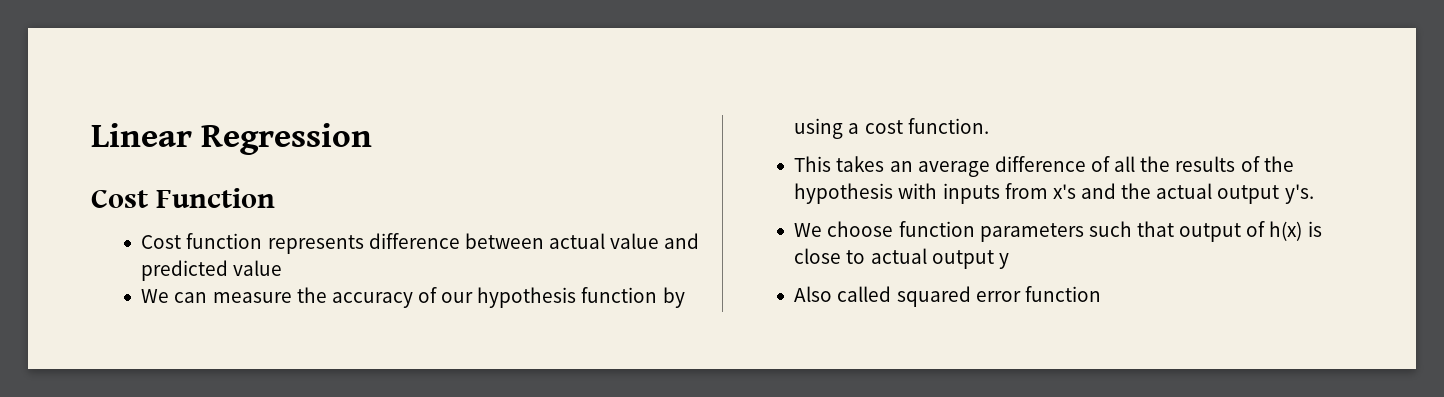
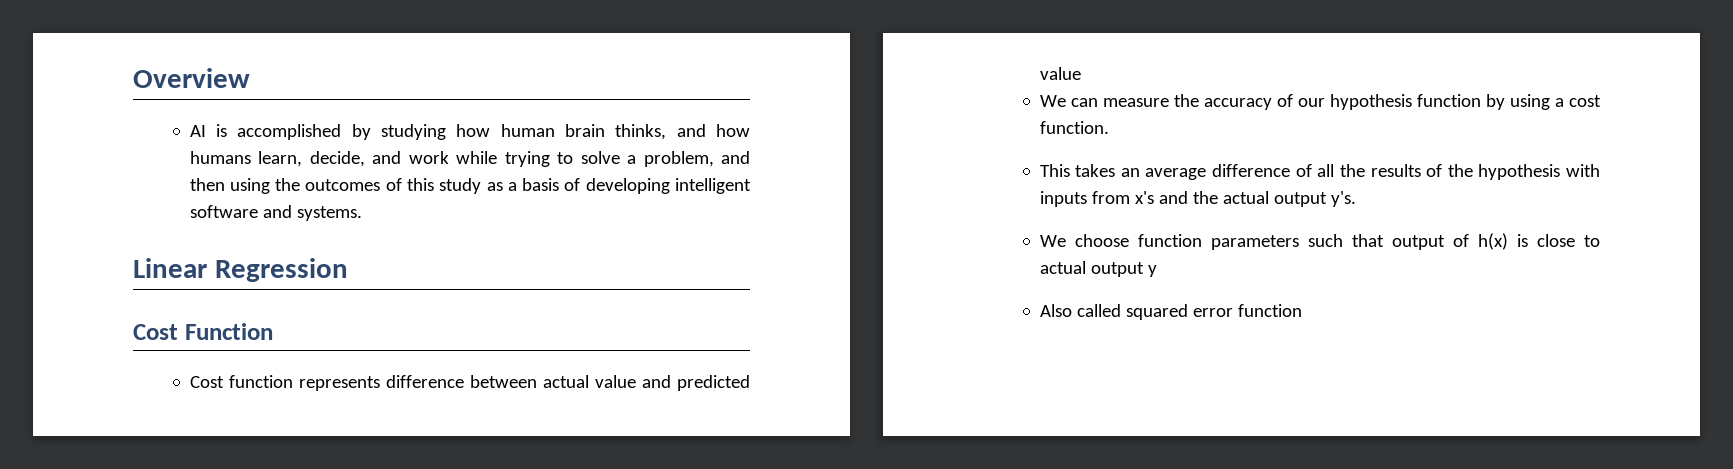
(91, 135) none -> [133,68,250,88] [189,124,750,140] [189,151,751,167] [189,178,751,194] [189,205,362,221] Overview // AI is accomplished by studying how human brain thinks, and how humans learn, decide, and work while trying to solve a problem, and then using the outcomes of this study as a basis of developing intelligent software and systems. //

